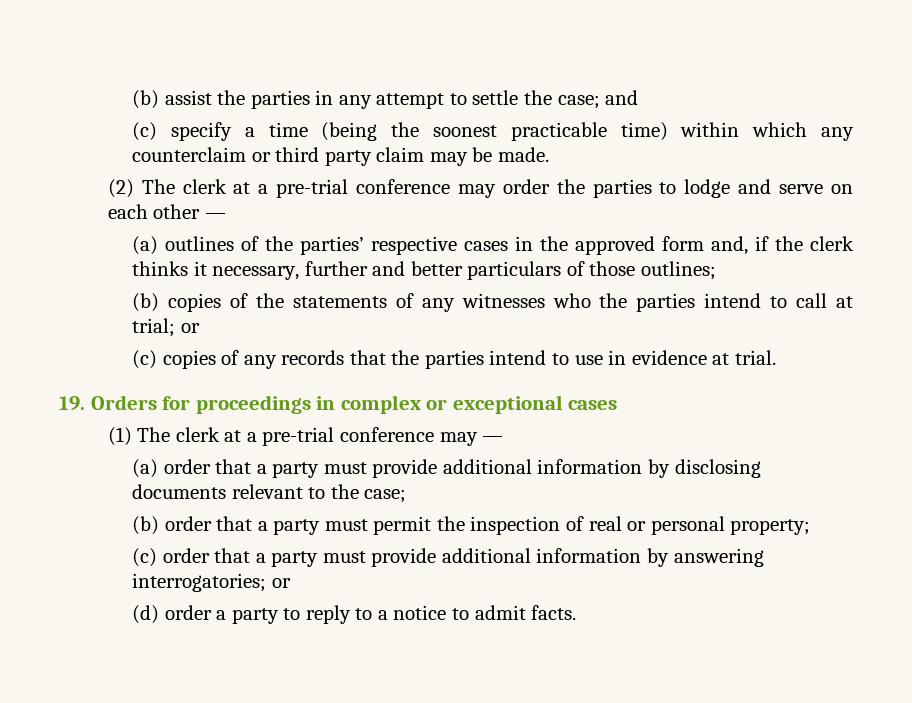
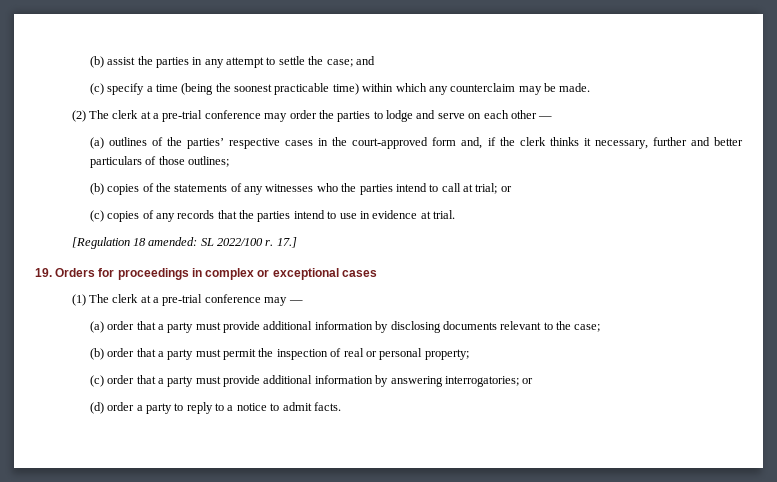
[251,147,425,166] or third party claim -> (516, 87) none
[575,236,656,255] approved -> [352,137,429,149] court-approved
(776, 357) none -> [71,237,297,249] // [Regulation 18 amended: SL 2022/100 r. 17.]

